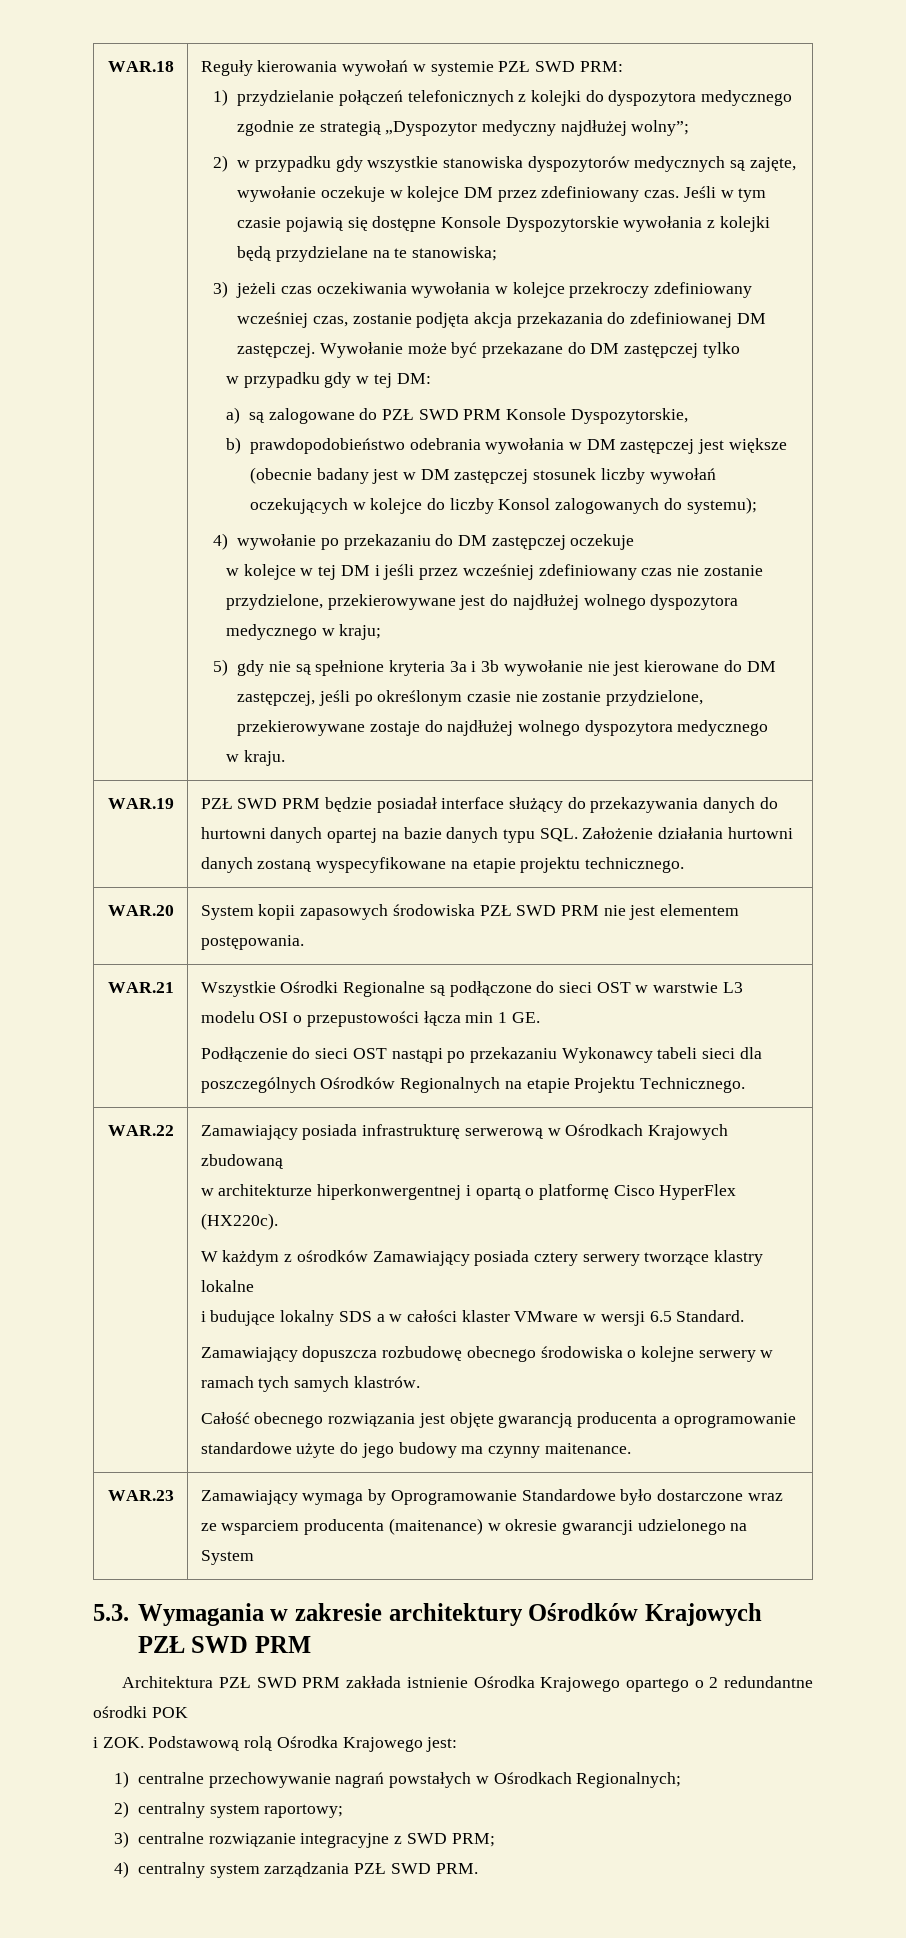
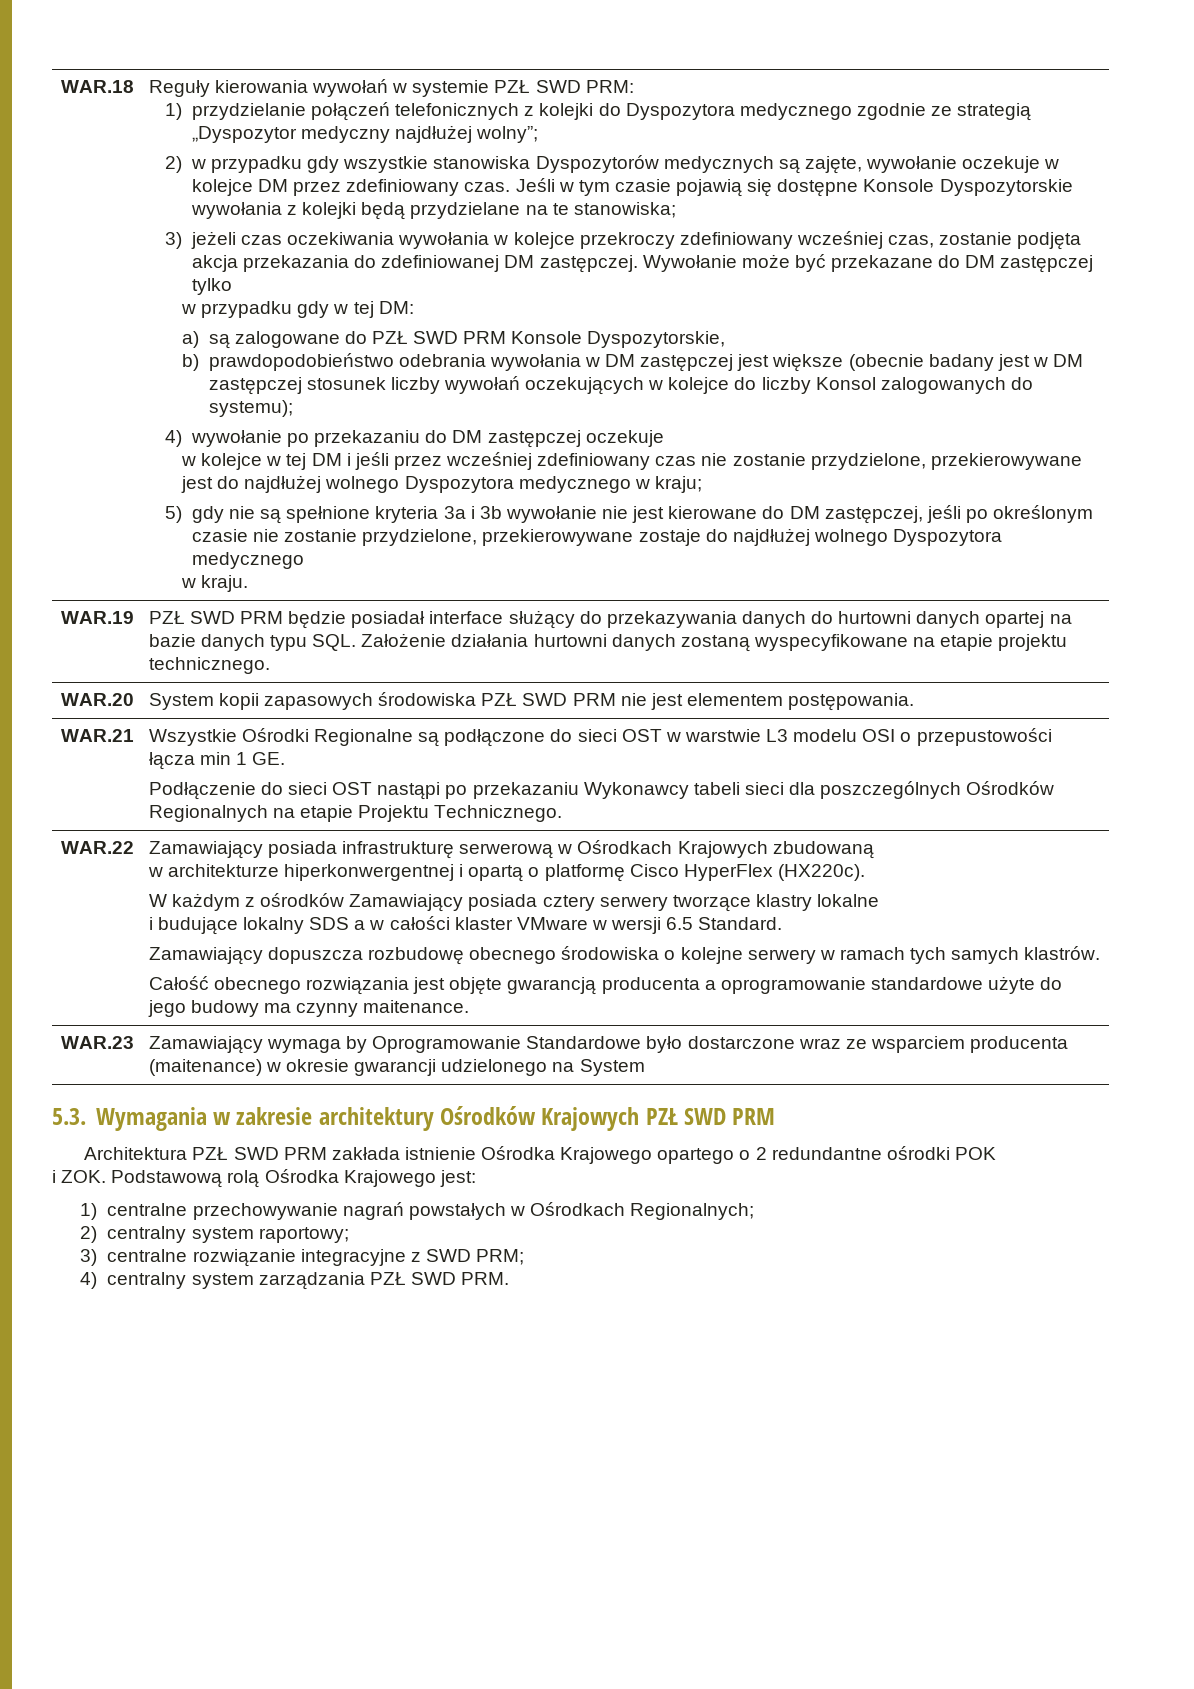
[608,90,697,106] dyspozytora -> [625,103,735,120] Dyspozytora
[527,156,630,172] dyspozytorów -> [535,155,659,173] Dyspozytorów
[650,594,739,610] dyspozytora -> [404,476,514,493] Dyspozytora
[584,720,673,736] dyspozytora -> [893,529,1003,546] Dyspozytora

